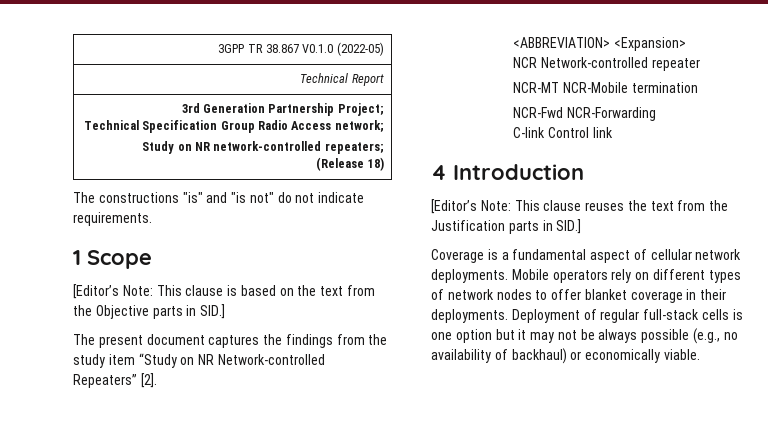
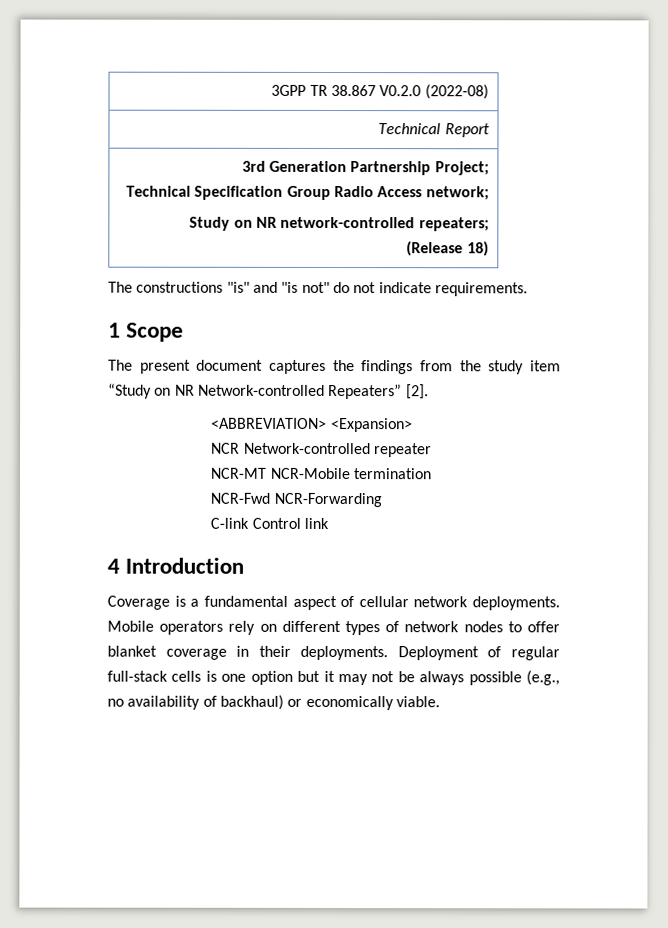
[302,42,384,56] V0.1.0 (2022-05) -> [379,84,489,100] V0.2.0 (2022-08)
[73,284,376,299] [73,304,226,319] // [Editor’s Note: This clause is based on the text from the Objective parts in SID.] -> (185, 332) none
[431,199,729,214] [431,219,582,234] // [Editor’s Note: This clause reuses the text from the Justification parts in SID.] -> (245, 565) none

